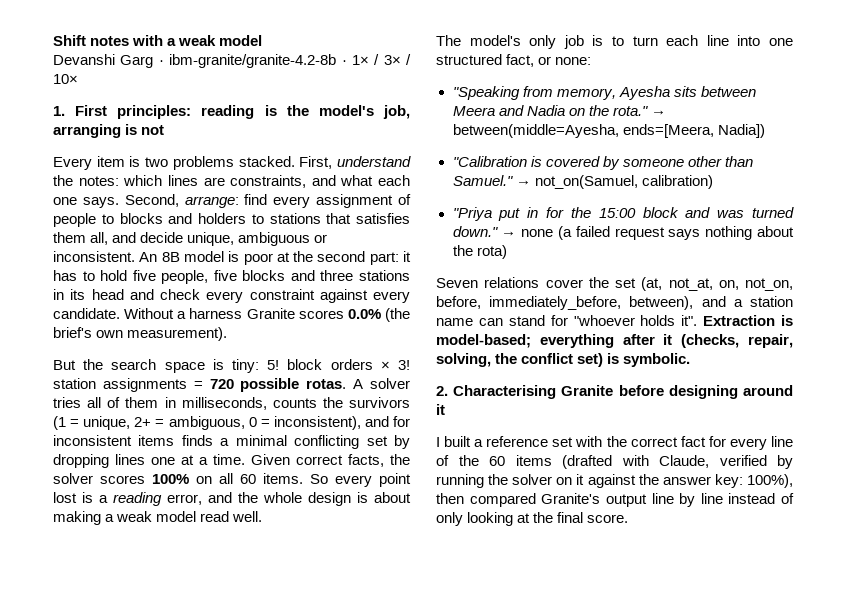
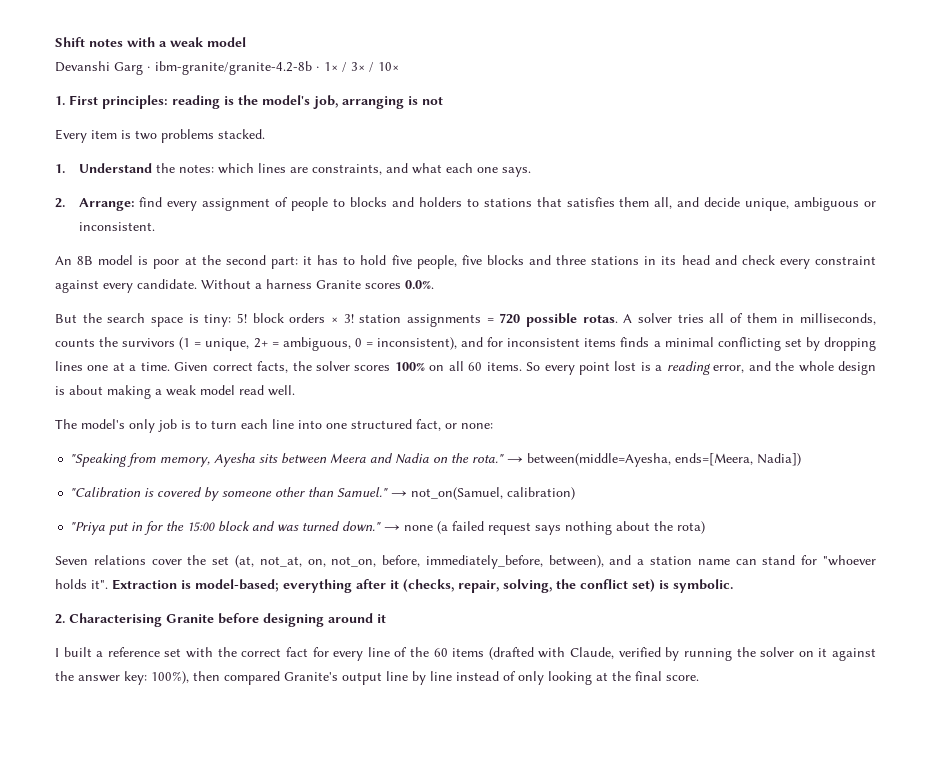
[299,156,412,169] First, understand -> [55,163,152,173] // 1. Understand
[124,194,239,208] Second, arrange: -> [55,198,135,211] // 2. Arrange:
(135, 256) none -> (155, 226) //
[347,308,411,322] [53,327,228,341] 0.0% (the brief's own measurement). -> [405,280,434,289] 0.0%.

